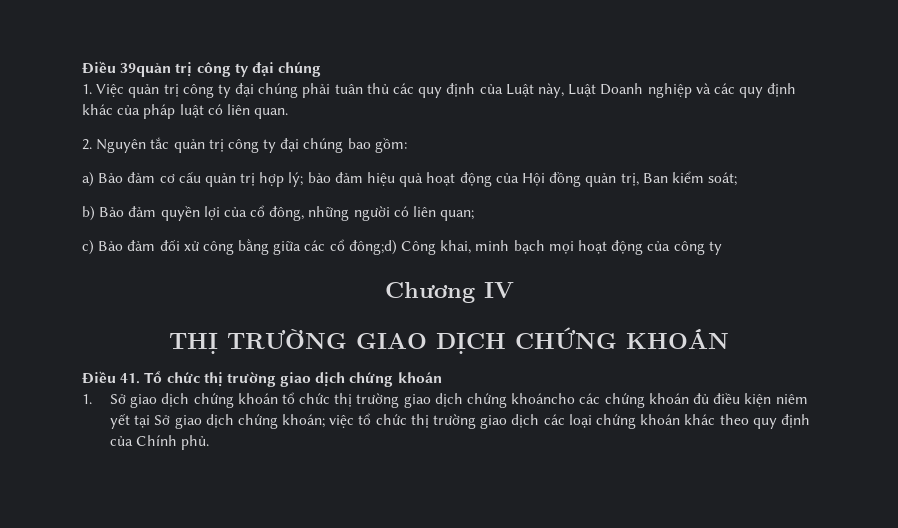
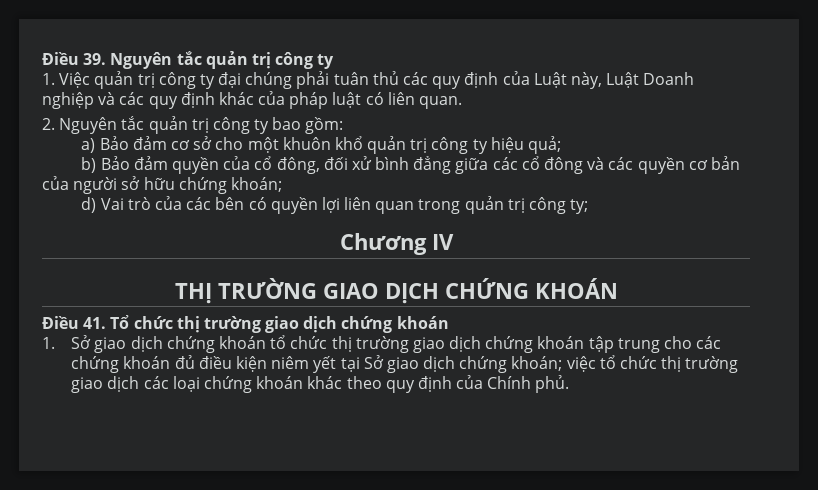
[82,61,322,77] Điều 39quản trị công ty đại chúng -> [42,51,335,69] Điều 39. Nguyên tắc quản trị công ty
[280,138,344,153] đại chúng -> (270, 126) none
[178,171,738,187] cấu quản trị hợp lý; bảo đảm hiệu quả hoạt động của Hội đồng quản trị, Ban kiểm soát; -> [193,136,561,154] sở cho một khuôn khổ quản trị công ty hiệu quả;
[203,206,220,220] lợi -> (219, 165) none
[308,206,475,221] [82,239,722,255] những người có liên quan; // c) Bảo đảm đối xử công bằng giữa các cổ đông;d) Công khai, minh bạch mọi hoạt động của công ty -> [323,156,740,174] [42,176,282,194] [81,196,589,214] đối xử bình đẳng giữa các cổ đông và các quyền cơ bản của người sở hữu chứng khoán; // d) Vai trò của các bên có quyền lợi liên quan trong quản trị công ty;
[511,393,576,404] khoáncho -> [537,336,692,353] khoán tập trung cho

